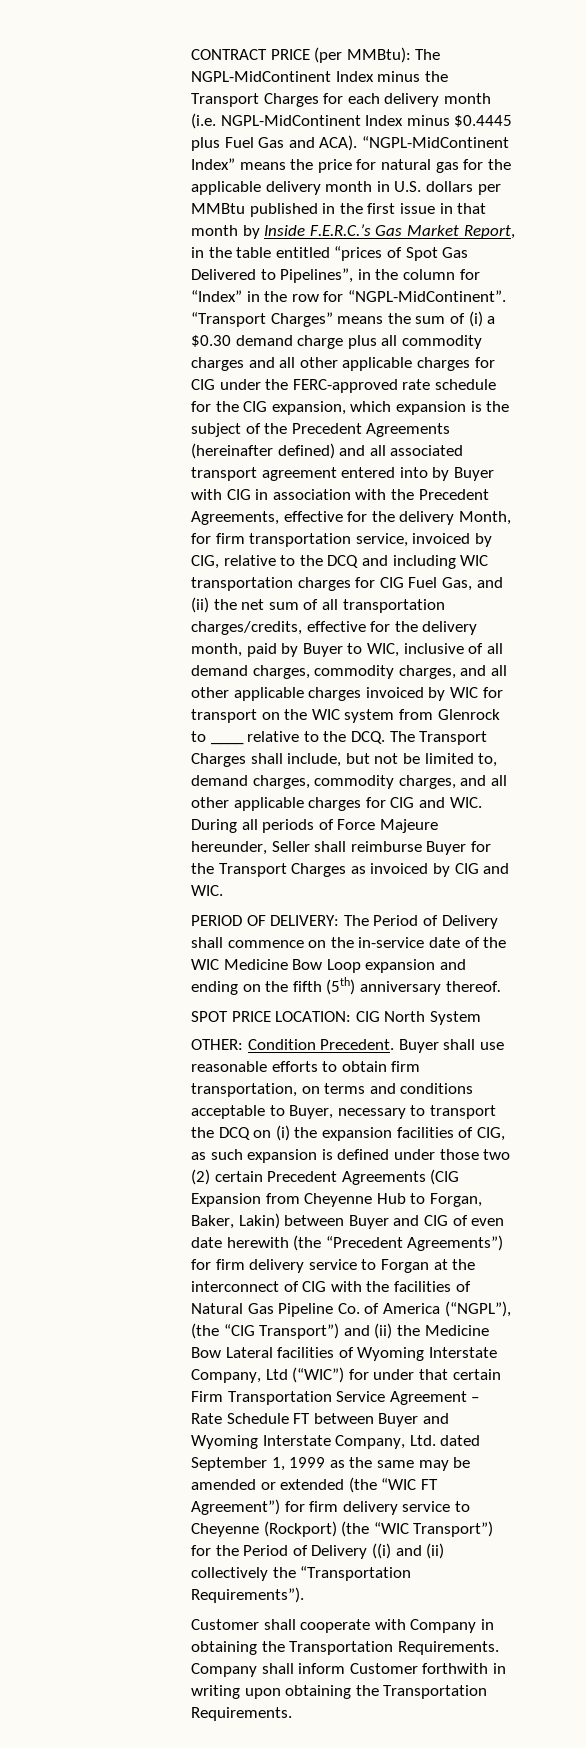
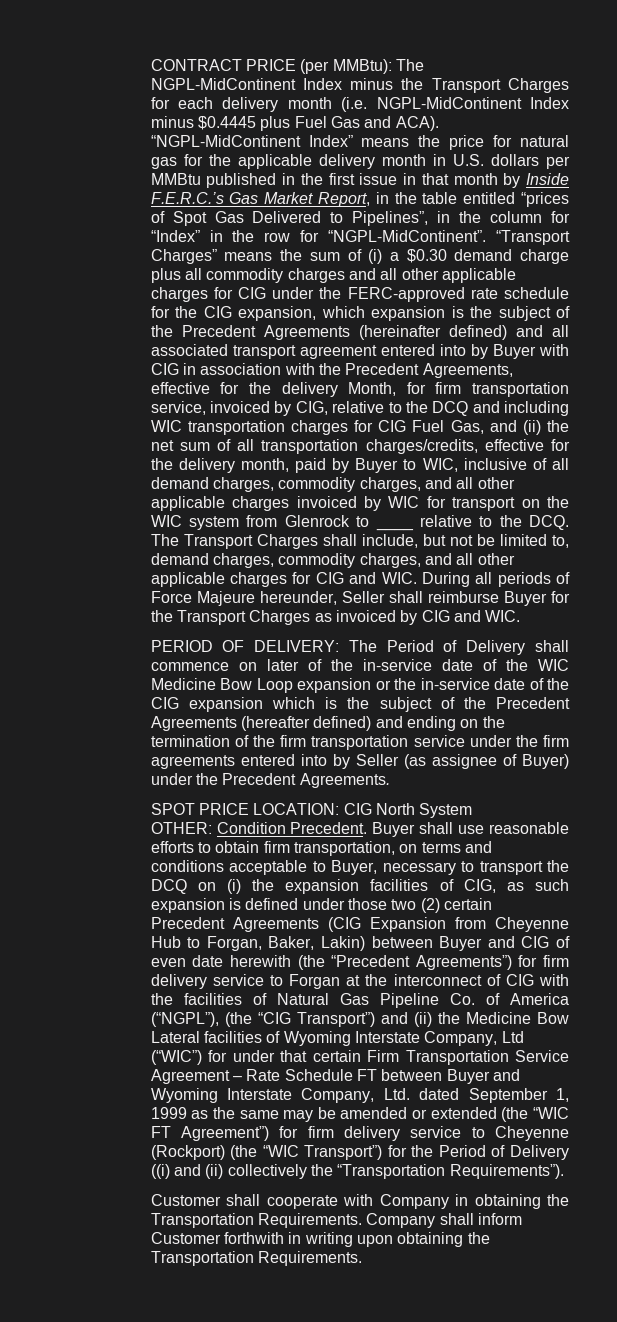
(327, 944) none -> [266,659,322,671] later of
[440,959,467,970] [191,977,501,995] and ending on the fifth (5th) anniversary thereof. -> [375,678,569,690] [150,697,570,712] [150,716,505,731] [150,735,569,750] [150,754,569,769] [150,773,390,788] or the in-service date of the CIG expansion which is the subject of the Precedent Agreements (hereafter defined) and ending on the termination of the firm transportation service under the firm agreements entered into by Seller (as assignee of Buyer) under the Precedent Agreements.

